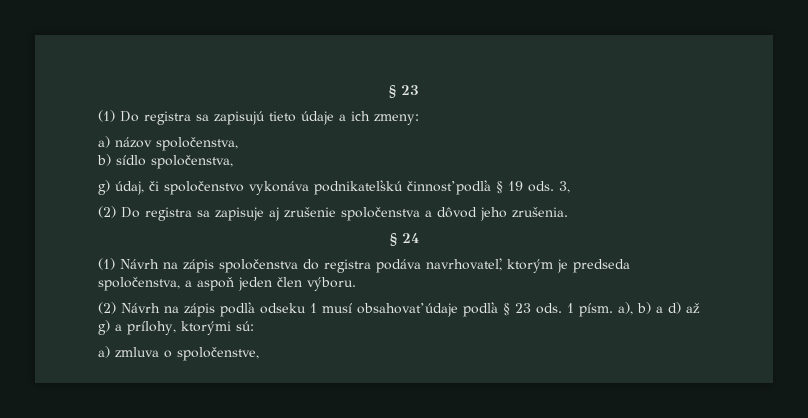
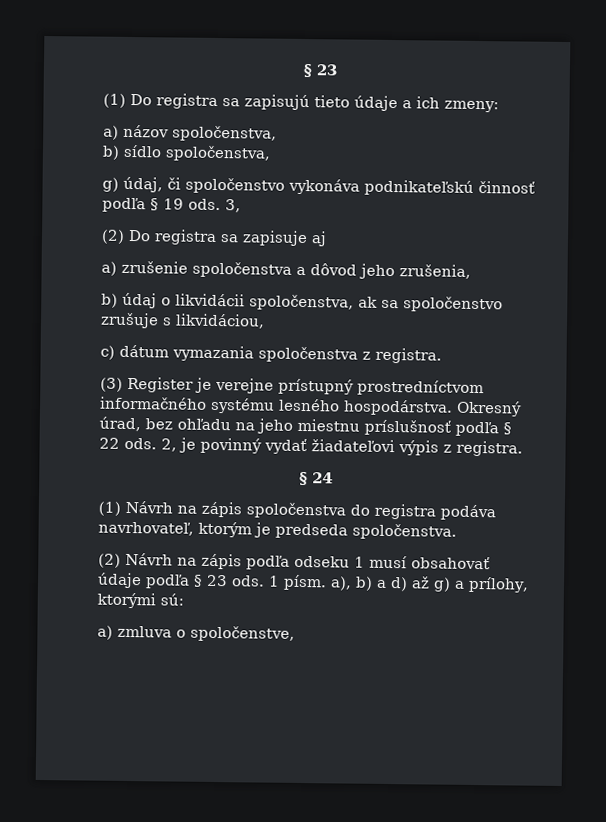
(279, 214) none -> [101,261,117,276] // a)
[512,207,568,218] zrušenia. -> [399,264,471,279] [101,292,503,313] [100,312,265,329] [100,344,442,364] [100,376,484,397] [100,396,522,417] [99,416,512,437] [99,437,523,457] zrušenia, // b) údaj o likvidácii spoločenstva, ak sa spoločenstvo zrušuje s likvidáciou, // c) dátum vymazania spoločenstva z registra. // (3) Register je verejne prístupný prostredníctvom informačného systému lesného hospodárstva. Okresný úrad, bez ohľadu na jeho miestnu príslušnosť podľa § 22 ods. 2, je povinný vydať žiadateľovi výpis z registra.
[98,277,356,291] spoločenstva, a aspoň jeden člen výboru. -> [352,523,457,540] spoločenstva.

